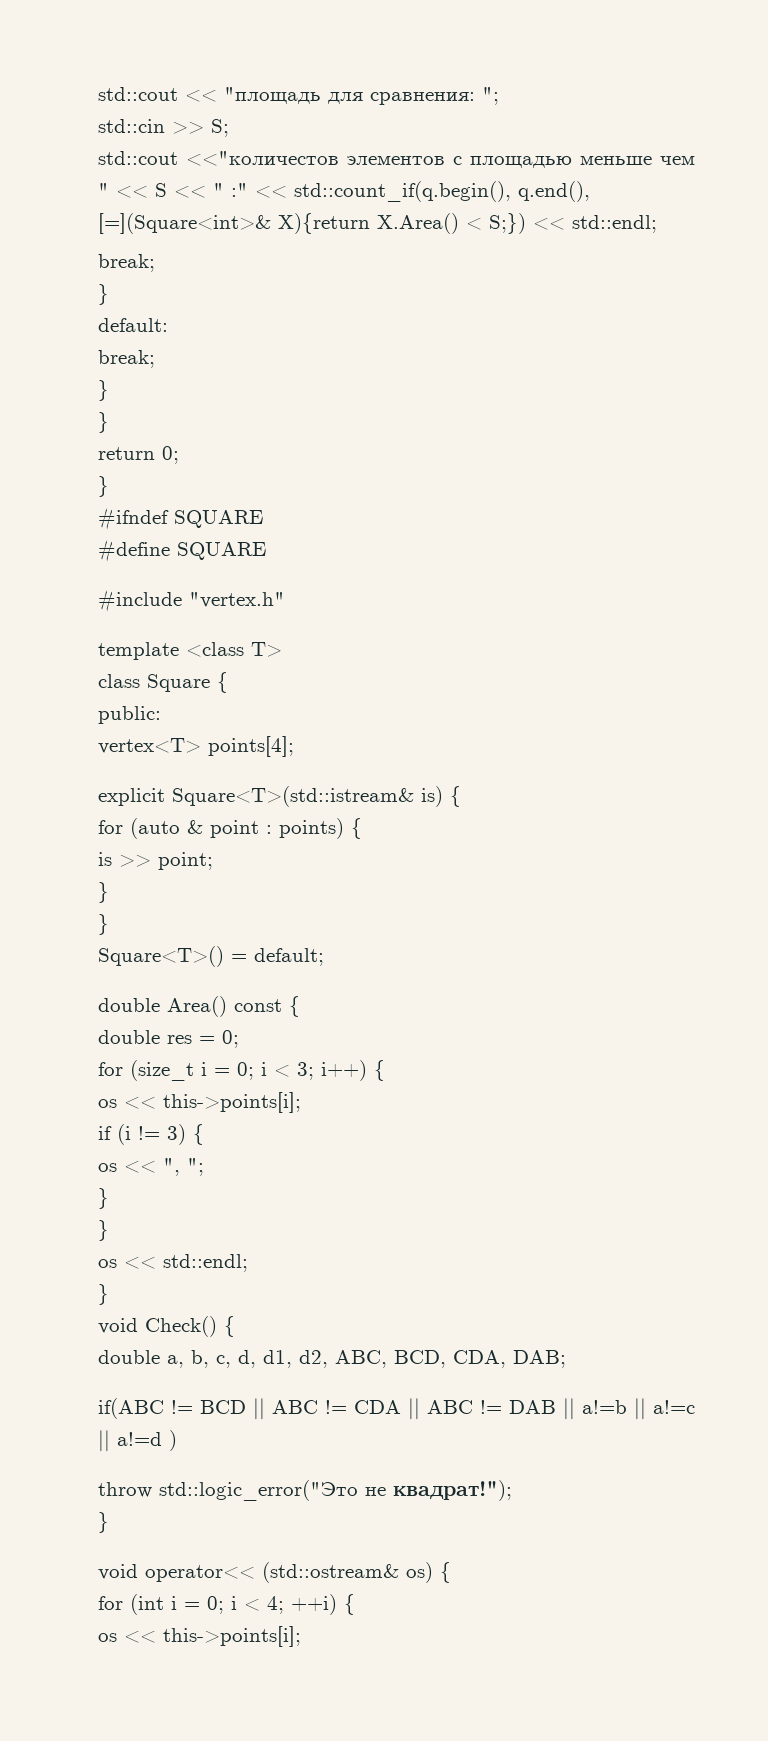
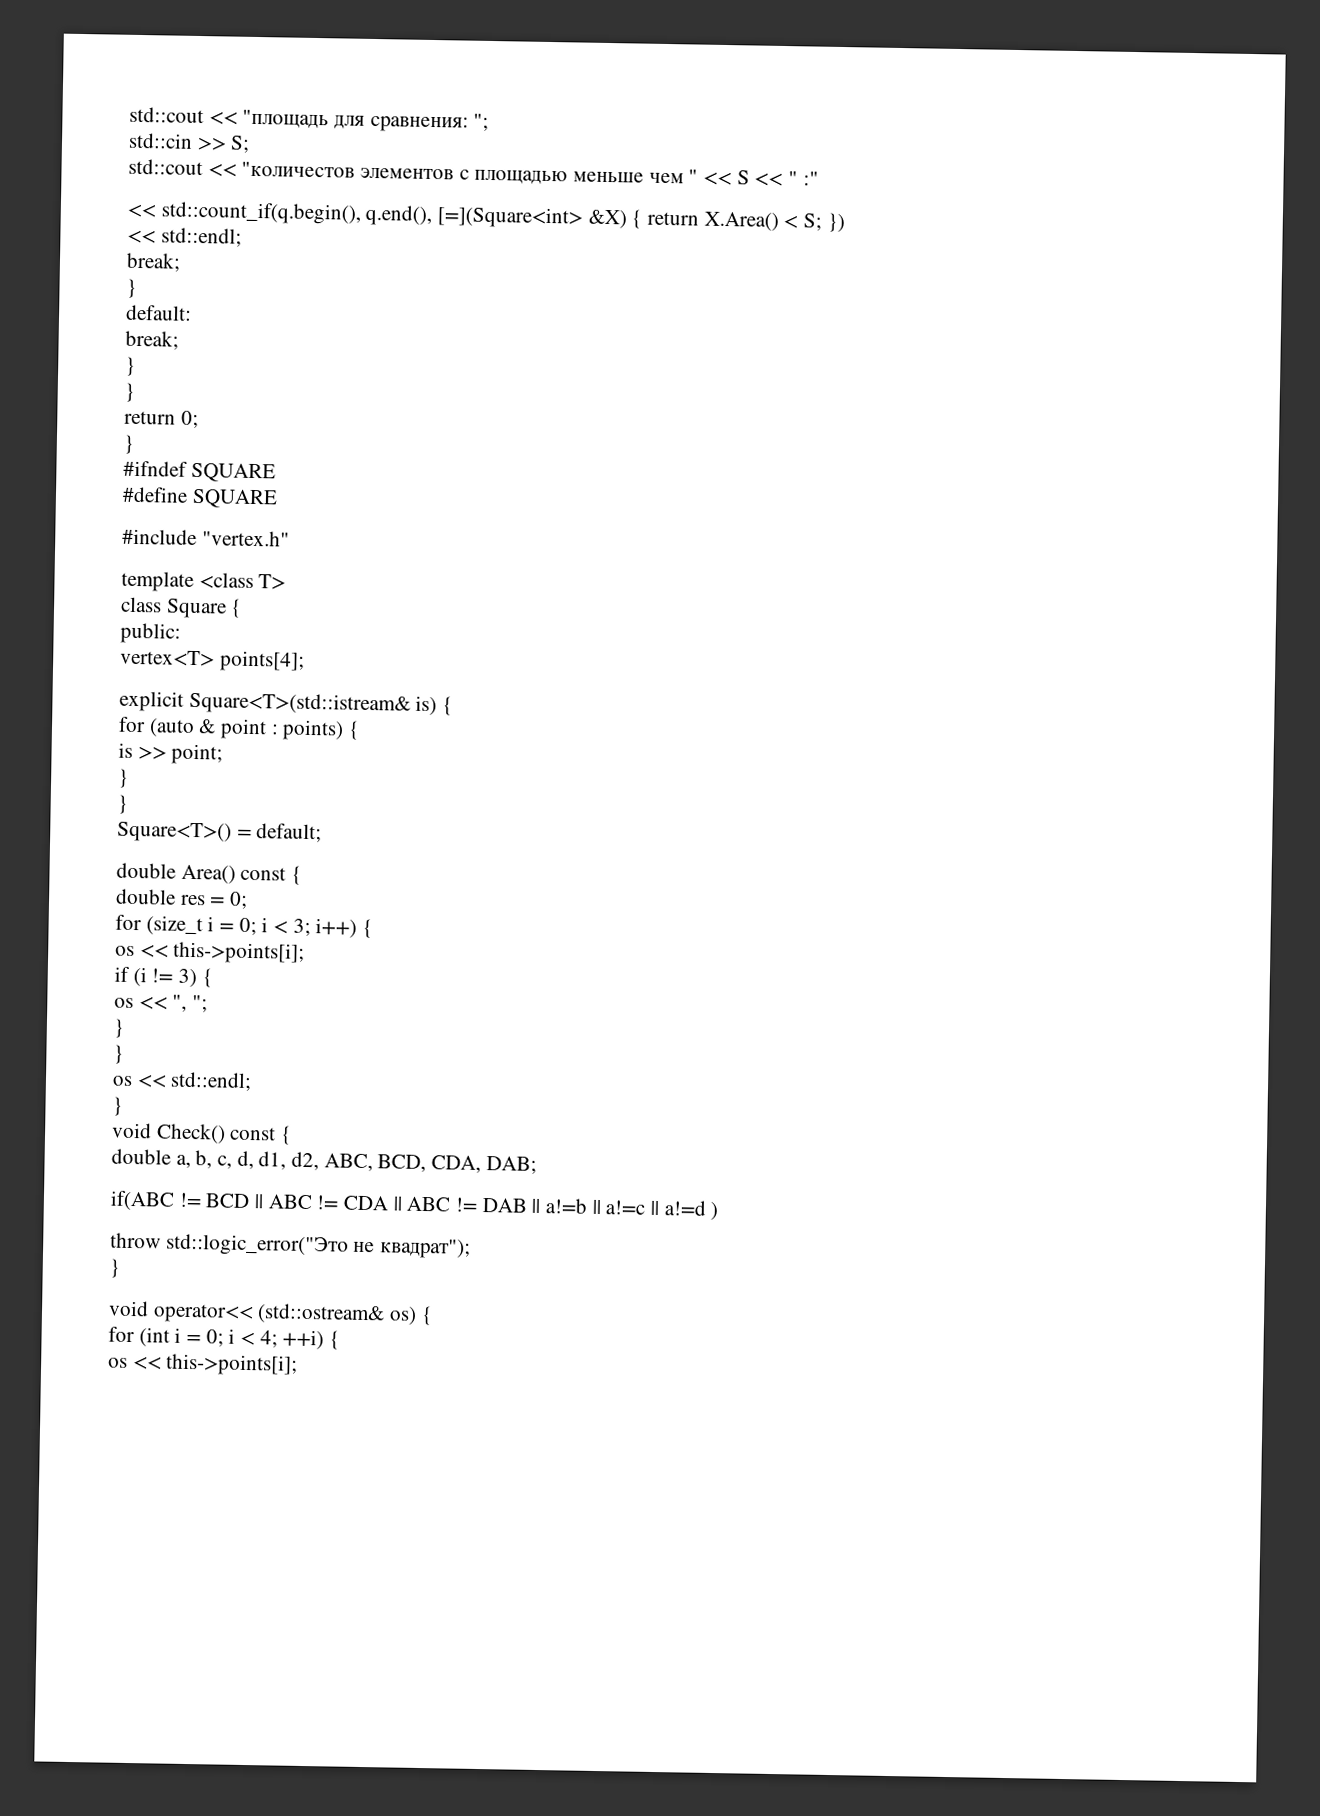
[186,151,339,166] <<"количестов -> [207,161,356,178] << "количестов
(248, 190) none -> (819, 178) //
[98,213,526,234] [=](Square<int>& X){return X.Area() < S;}) -> [437,206,845,233] [=](Square<int> &X) { return X.Area() < S; }) //
(217, 1326) none -> [229,1126,277,1141] const
[393,1480,512,1501] квадрат!"); -> [379,1238,472,1259] квадрат");

